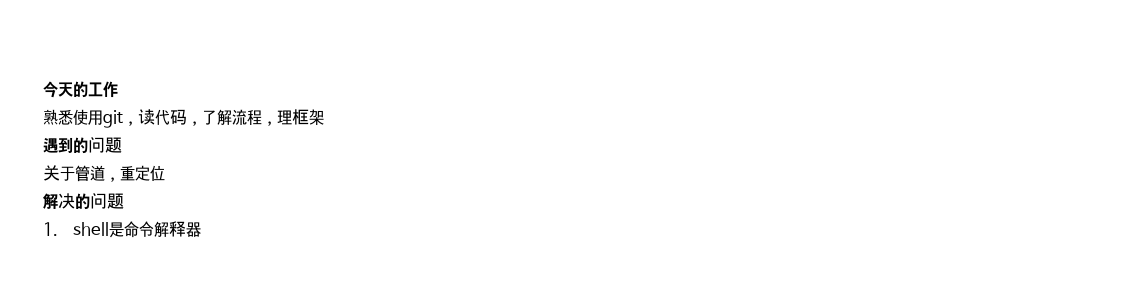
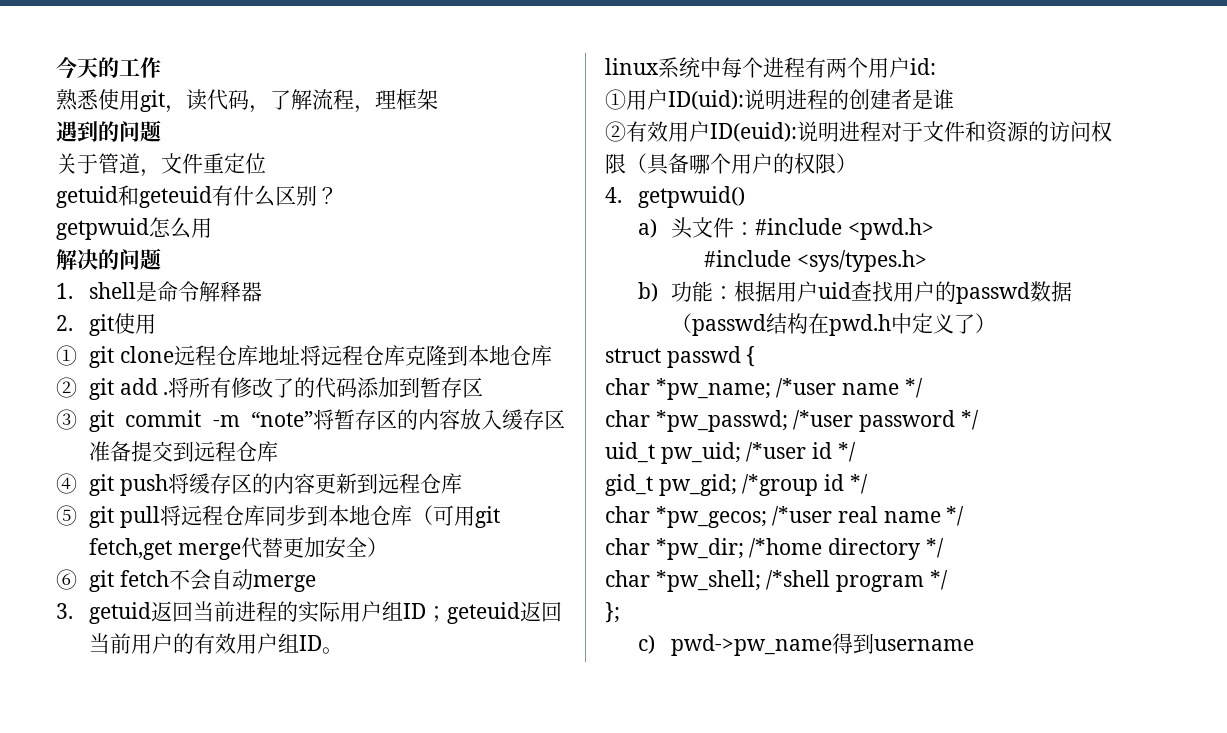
(120, 179) none -> [161,153,203,174] 文件
(165, 173) none -> [56,185,338,208] [56,217,212,240] // getuid和geteuid有什么区别？ // getpwuid怎么用
(202, 229) none -> [56,313,157,336] [56,345,552,368] [56,377,484,400] [56,409,565,432] [89,441,279,462] [56,473,462,496] [56,505,500,528] [89,537,388,560] [56,569,316,592] [56,601,563,624] [89,633,344,654] [605,57,936,78] [605,89,954,110] [605,121,1112,143] [605,153,857,175] [605,186,746,208] [638,217,934,240] [704,250,927,272] [638,281,1073,304] [671,313,997,336] [605,346,756,368] [605,378,923,400] [605,410,979,432] [605,442,856,464] [605,474,868,496] [605,506,965,528] [605,538,944,560] [605,570,948,592] [605,602,620,623] [638,633,975,656] // 2. git使用 // ① git clone远程仓库地址将远程仓库克隆到本地仓库 // ② git add .将所有修改了的代码添加到暂存区 // ③ git commit -m “note”将暂存区的内容放入缓存区准备提交到远程仓库 // ④ git push将缓存区的内容更新到远程仓库 // ⑤ git pull将远程仓库同步到本地仓库（可用git fetch,get merge代替更加安全） // ⑥ git fetch不会自动merge // 3. getuid返回当前进程的实际用户组ID；geteuid返回当前用户的有效用户组ID。 // linux系统中每个进程有两个用户id: // ①用户ID(uid):说明进程的创建者是谁 // ②有效用户ID(euid):说明进程对于文件和资源的访问权限（具备哪个用户的权限） // 4. getpwuid() // a)头文件：#include <pwd.h> // #include <sys/types.h> // b)功能：根据用户uid查找用户的passwd数据（passwd结构在pwd.h中定义了） // struct passwd { // char *pw_name; /*user name */ // char *pw_passwd; /*user password */ // uid_t pw_uid; /*user id */ // gid_t pw_gid; /*group id */ // char *pw_gecos; /*user real name */ // char *pw_dir; /*home directory */ // char *pw_shell; /*shell program */ // }; // c) pwd->pw_name得到username

